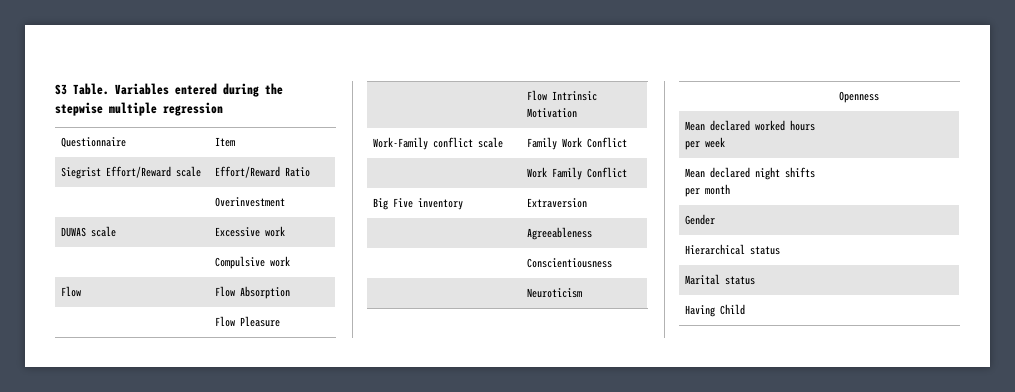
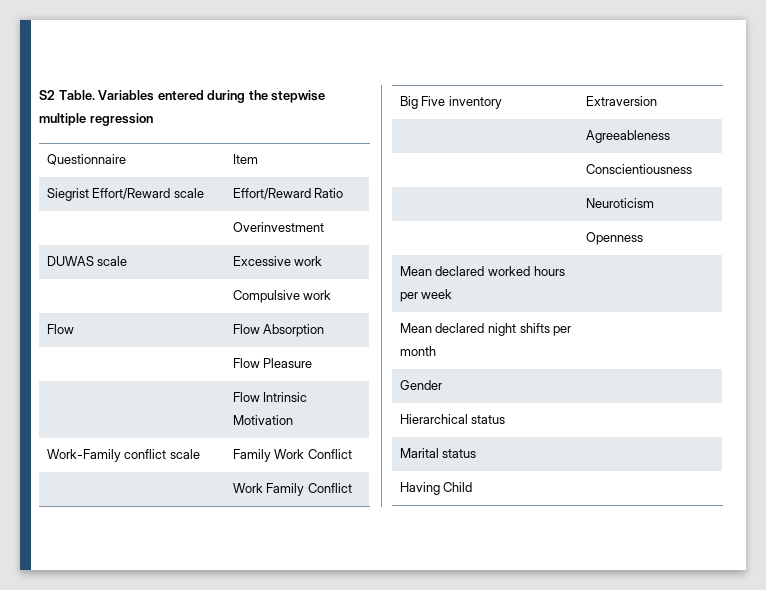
[55,84,67,95] S3 -> [39,90,55,100] S2

